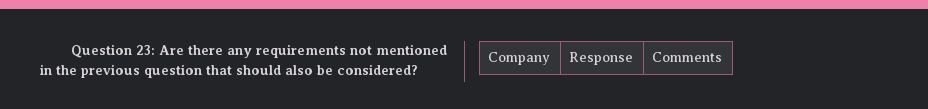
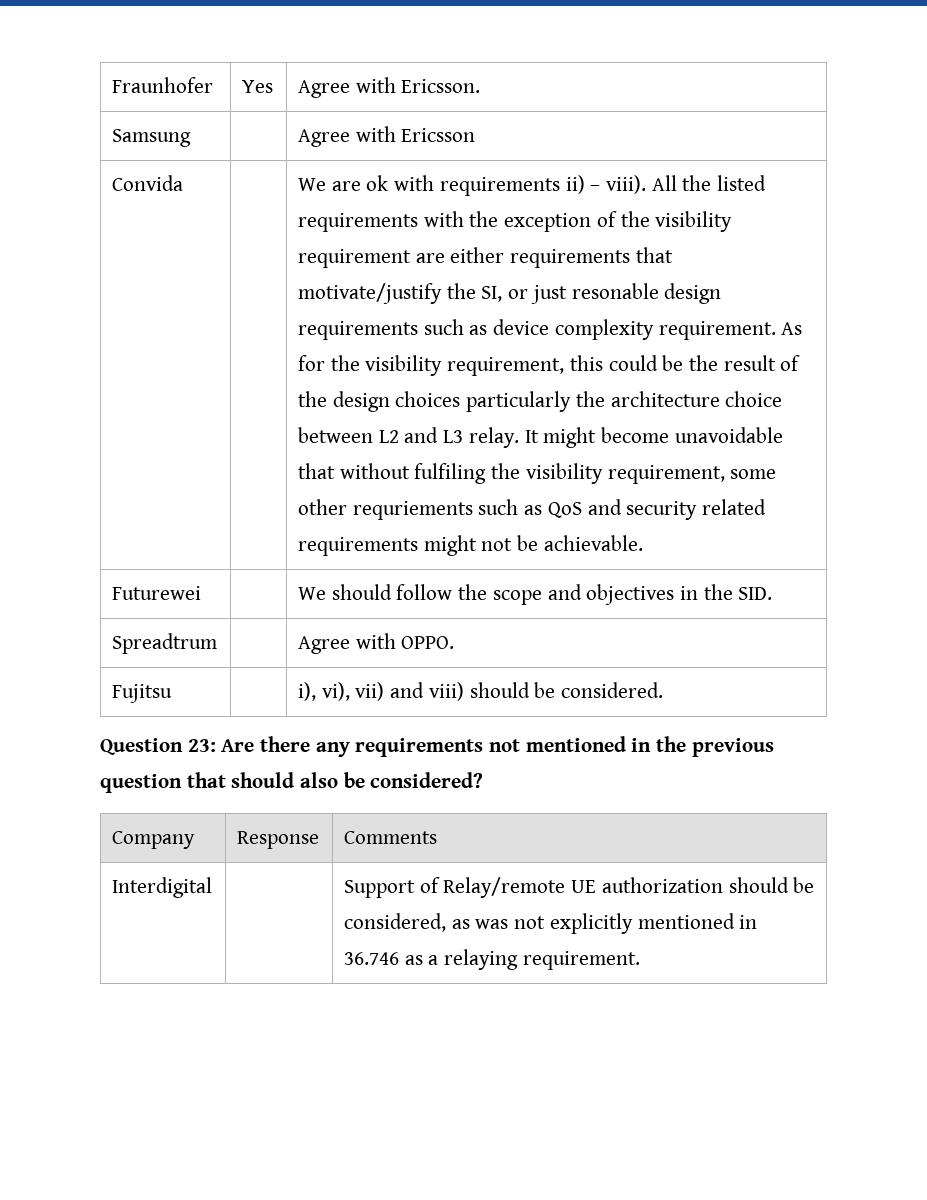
(71, 51) none -> [112,77,214,93] [242,80,274,93] [298,77,481,98] [112,129,192,147] [298,126,476,147] [112,175,184,191] [298,175,766,196] [298,211,733,232] [298,247,673,268] [298,283,722,304] [298,319,803,340] [298,355,801,376] [298,391,783,412] [298,427,783,448] [298,463,777,484] [298,499,766,520] [298,535,643,556] [112,586,202,600] [298,584,773,605] [112,633,218,654] [298,633,455,654] [112,684,173,703] [298,682,663,701] Fraunhofer | Yes | Agree with Ericsson. // Samsung | | Agree with Ericsson // Convida | | We are ok with requirements ii) – viii). All the listed requirements with the exception of the visibility requirement are either requirements that motivate/justify the SI, or just resonable design requirements such as device complexity requirement. As for the visibility requirement, this could be the result of the design choices particularly the architecture choice between L2 and L3 relay. It might become unavoidable that without fulfiling the visibility requirement, some other requriements such as QoS and security related requirements might not be achievable. // Futurewei | | We should follow the scope and objectives in the SID. // Spreadtrum | | Agree with OPPO. // Fujitsu | | i), vi), vii) and viii) should be considered. //
(723, 57) none -> [112,877,213,898] [344,877,815,898] [344,913,758,934] [344,949,640,970] // Interdigital | | Support of Relay/remote UE authorization should be considered, as was not explicitly mentioned in 36.746 as a relaying requirement.

